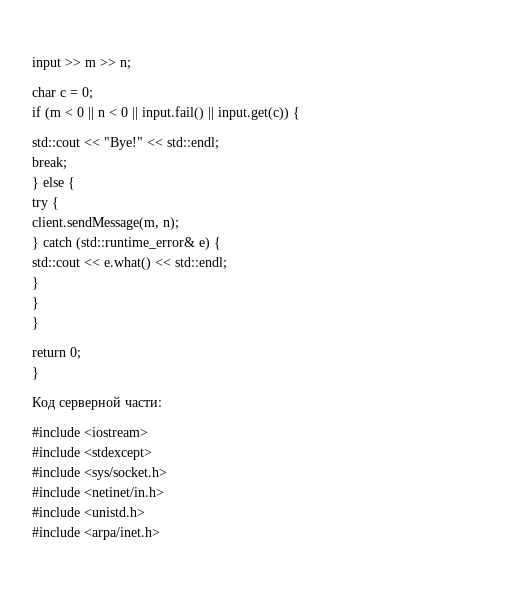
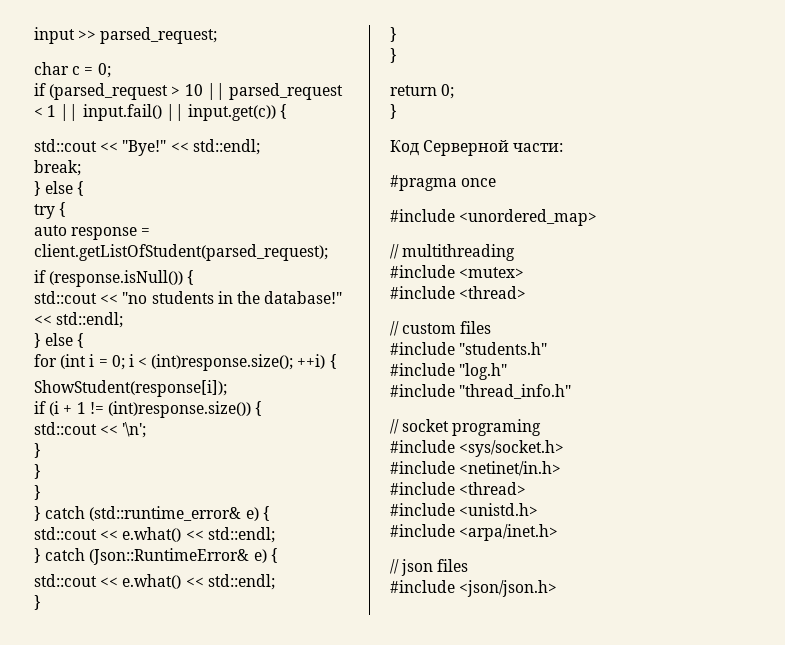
[85,58,131,70] m >> n; -> [100,27,218,44] parsed_request;
[45,107,128,120] (m < 0 || n < 0 -> [49,83,343,100] [34,105,57,117] (parsed_request > 10 || parsed_request < 1
[32,217,179,230] client.sendMessage(m, n); -> [34,225,151,240] [34,244,328,261] [34,270,195,287] [34,291,343,304] [34,312,124,328] [34,333,85,348] [34,354,337,371] [34,380,227,397] [34,401,263,418] [34,422,147,438] [34,443,41,458] [34,464,41,479] [34,485,41,500] auto response = client.getListOfStudent(parsed_request); // if (response.isNull()) { // std::cout << "no students in the database!" << std::endl; // } else { // for (int i = 0; i < (int)response.size(); ++i) { // ShowStudent(response[i]); // if (i + 1 != (int)response.size()) { // std::cout << '\n'; // } // } // }
(227, 263) none -> [34,548,278,565] [34,574,275,590] // } catch (Json::RuntimeError& e) { // std::cout << e.what() << std::endl;
[59,396,121,410] серверной -> [423,140,510,156] Серверной
[32,427,148,437] [32,447,152,460] #include <iostream> // #include <stdexcept> -> [390,175,497,191] [390,209,598,226] [390,244,516,261] [390,265,525,278] [390,286,527,299] [390,321,492,336] [390,342,548,355] [390,363,508,380] [390,384,572,399] [390,419,542,436] #pragma once // #include <unordered_map> // // multithreading // #include <mutex> // #include <thread> // // custom files // #include "students.h" // #include "log.h" // #include "thread_info.h" // // socket programing
(164, 492) none -> [390,482,527,495] // #include <thread>
(160, 533) none -> [390,559,469,576] [390,580,558,597] // // json files // #include <json/json.h>

